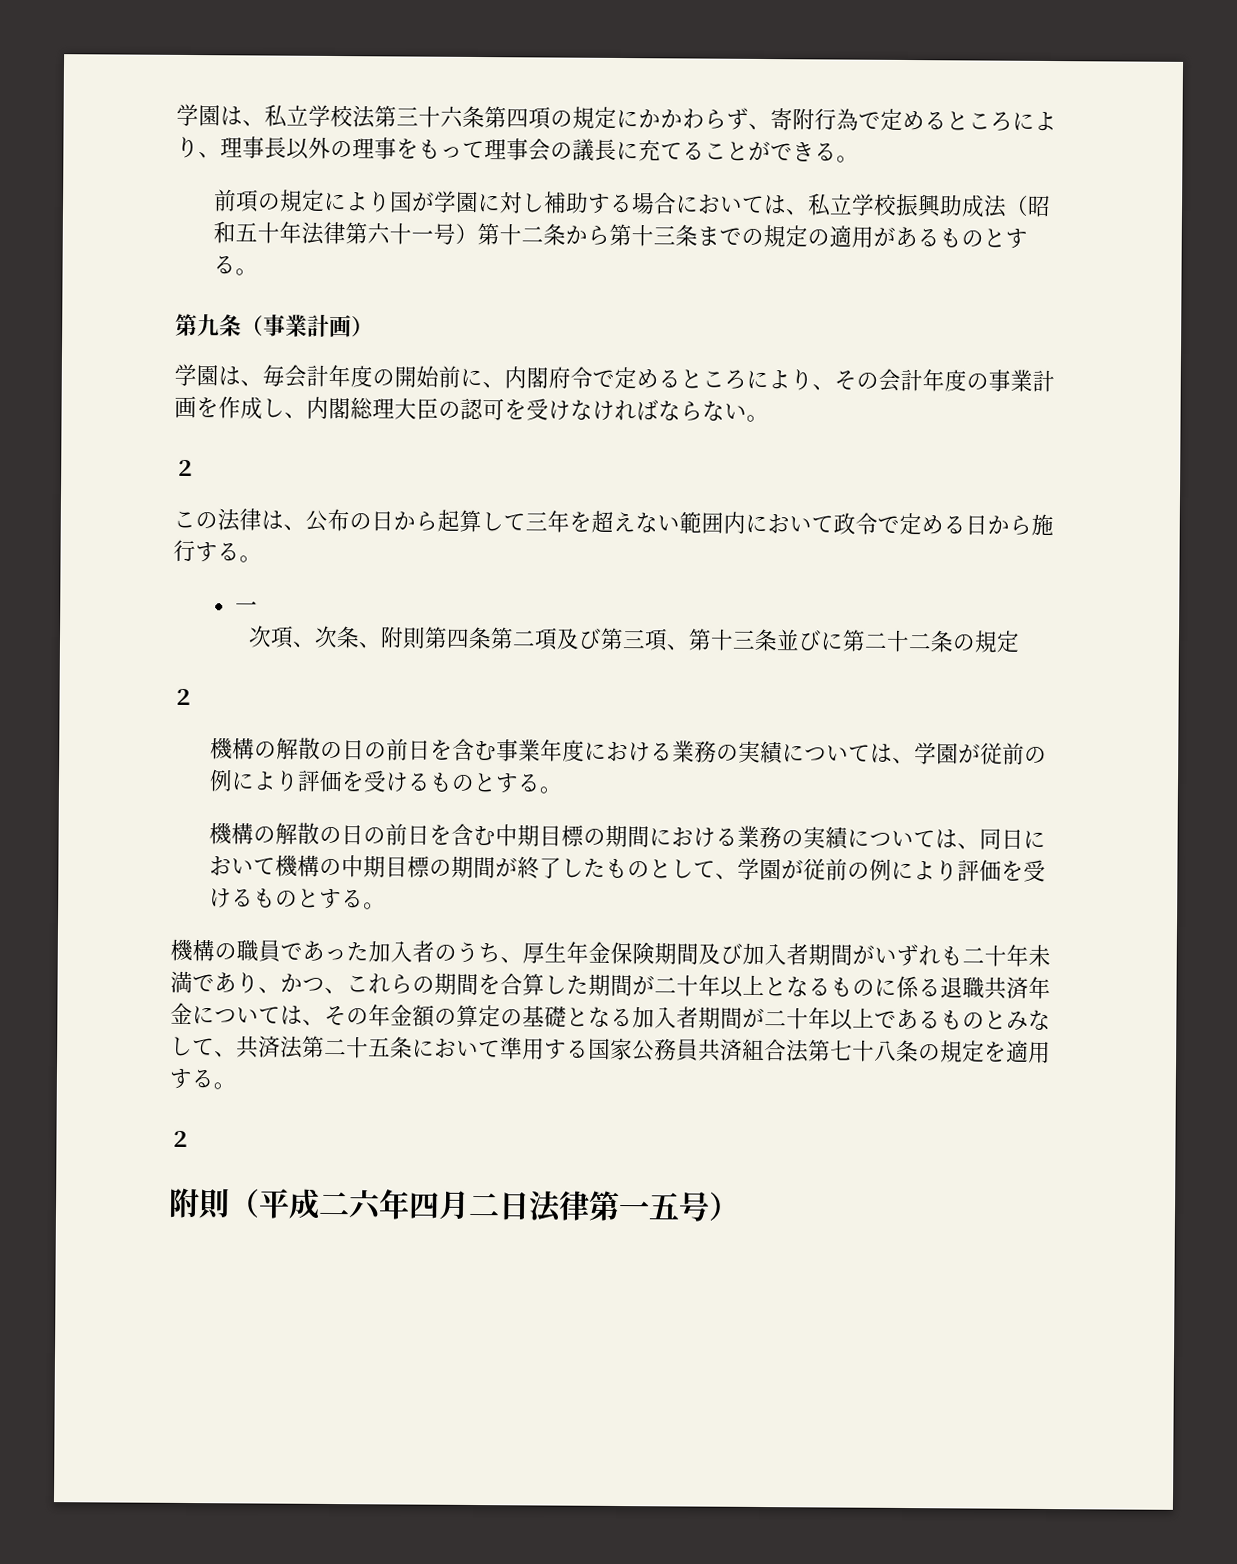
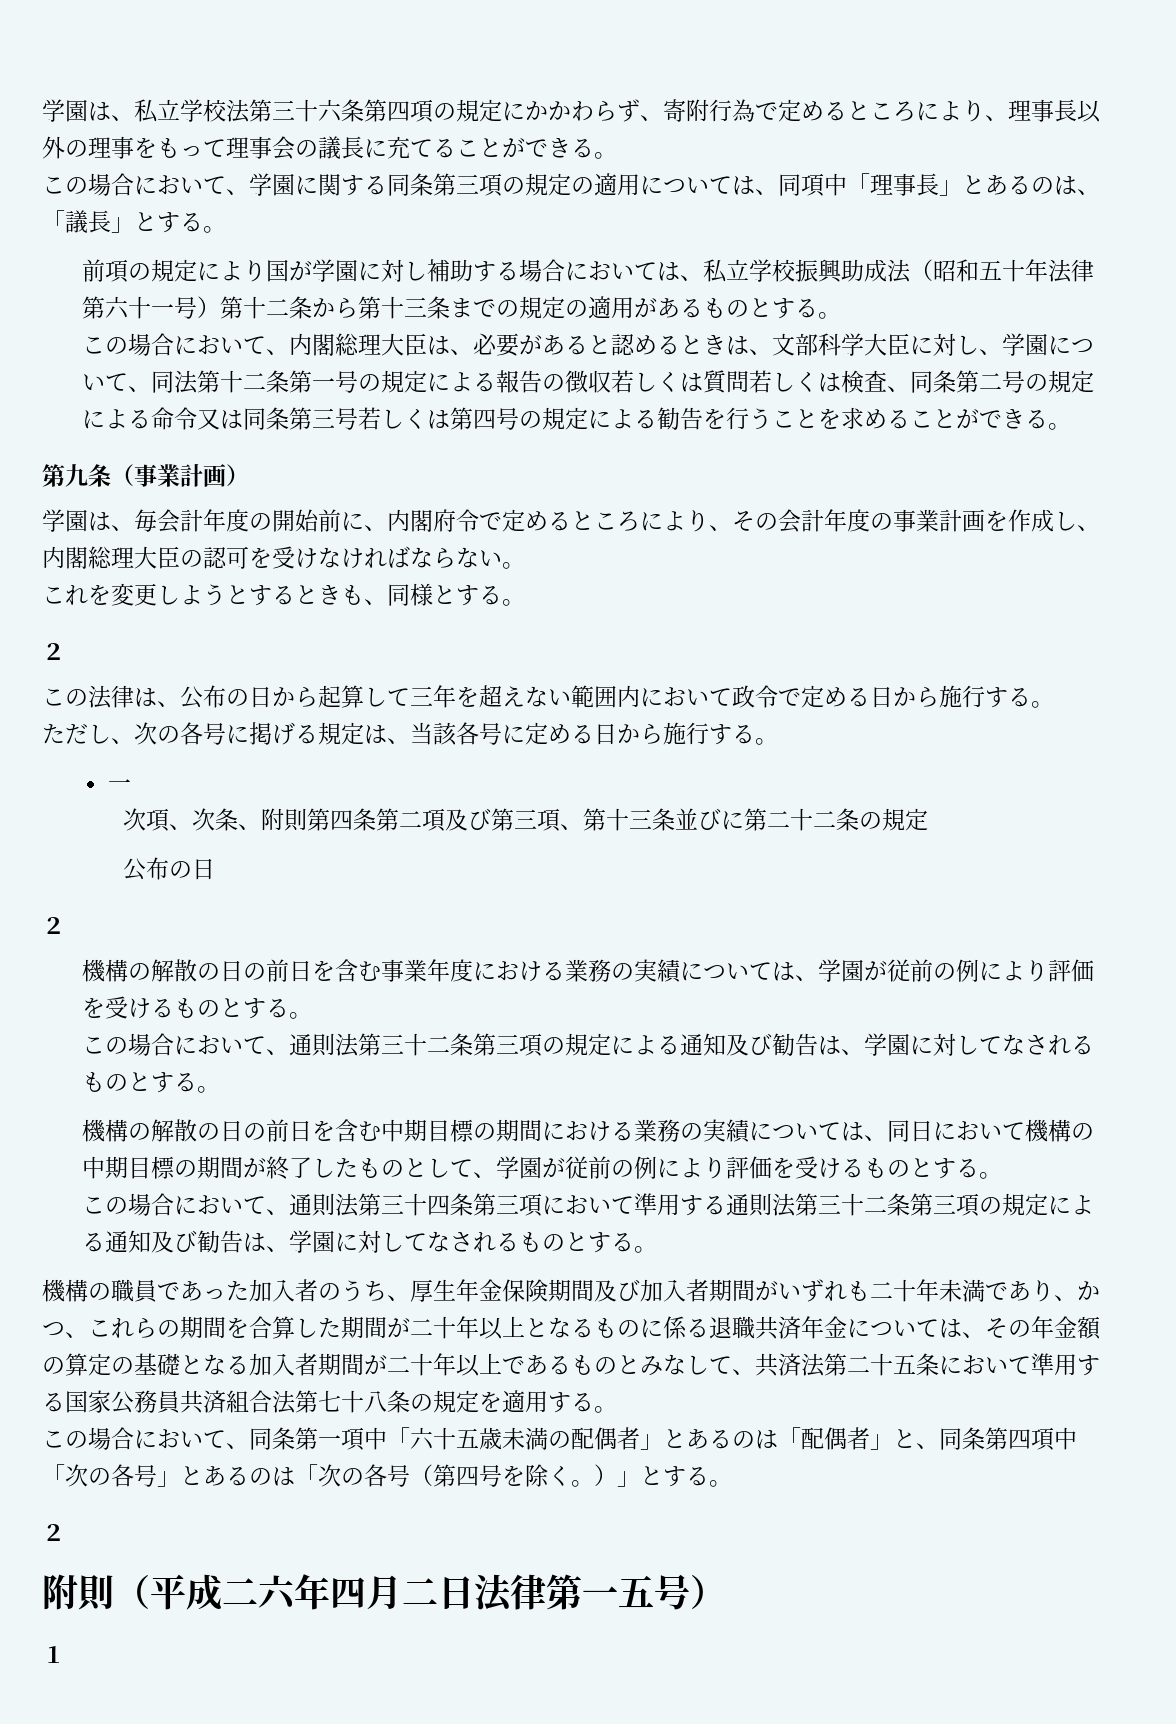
(859, 159) none -> [42,173,1100,197] [42,210,226,233] // この場合において、学園に関する同条第三項の規定の適用については、同項中「理事長」とあるのは、「議長」とする。
(258, 272) none -> [82,333,1095,357] [82,370,1095,394] [82,407,1072,430] // この場合において、内閣総理大臣は、必要があると認めるときは、文部科学大臣に対し、学園について、同法第十二条第一号の規定による報告の徴収若しくは質問若しくは検査、同条第二号の規定による命令又は同条第三号若しくは第四号の規定による勧告を行うことを求めることができる。
(769, 418) none -> [42,583,525,606] // これを変更しようとするときも、同様とする。
(262, 559) none -> [42,722,778,746] // ただし、次の各号に掲げる規定は、当該各号に定める日から施行する。
(1020, 641) none -> [122,857,215,881] // 公布の日
(562, 790) none -> [82,1033,1095,1057] [82,1072,221,1093] // この場合において、通則法第三十二条第三項の規定による通知及び勧告は、学園に対してなされるものとする。
(386, 906) none -> [82,1193,1095,1217] [82,1230,658,1253] // この場合において、通則法第三十四条第三項において準用する通則法第三十二条第三項の規定による通知及び勧告は、学園に対してなされるものとする。
(236, 1086) none -> [42,1427,1077,1451] [42,1464,732,1487] // この場合において、同条第一項中「六十五歳未満の配偶者」とあるのは「配偶者」と、同条第四項中「次の各号」とあるのは「次の各号（第四号を除く。）」とする。
(740, 1206) none -> [42,1646,65,1663] // １

